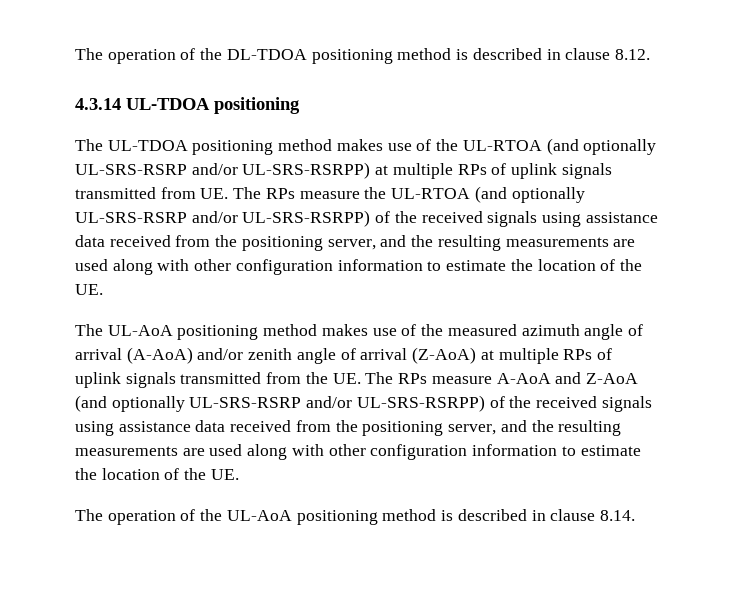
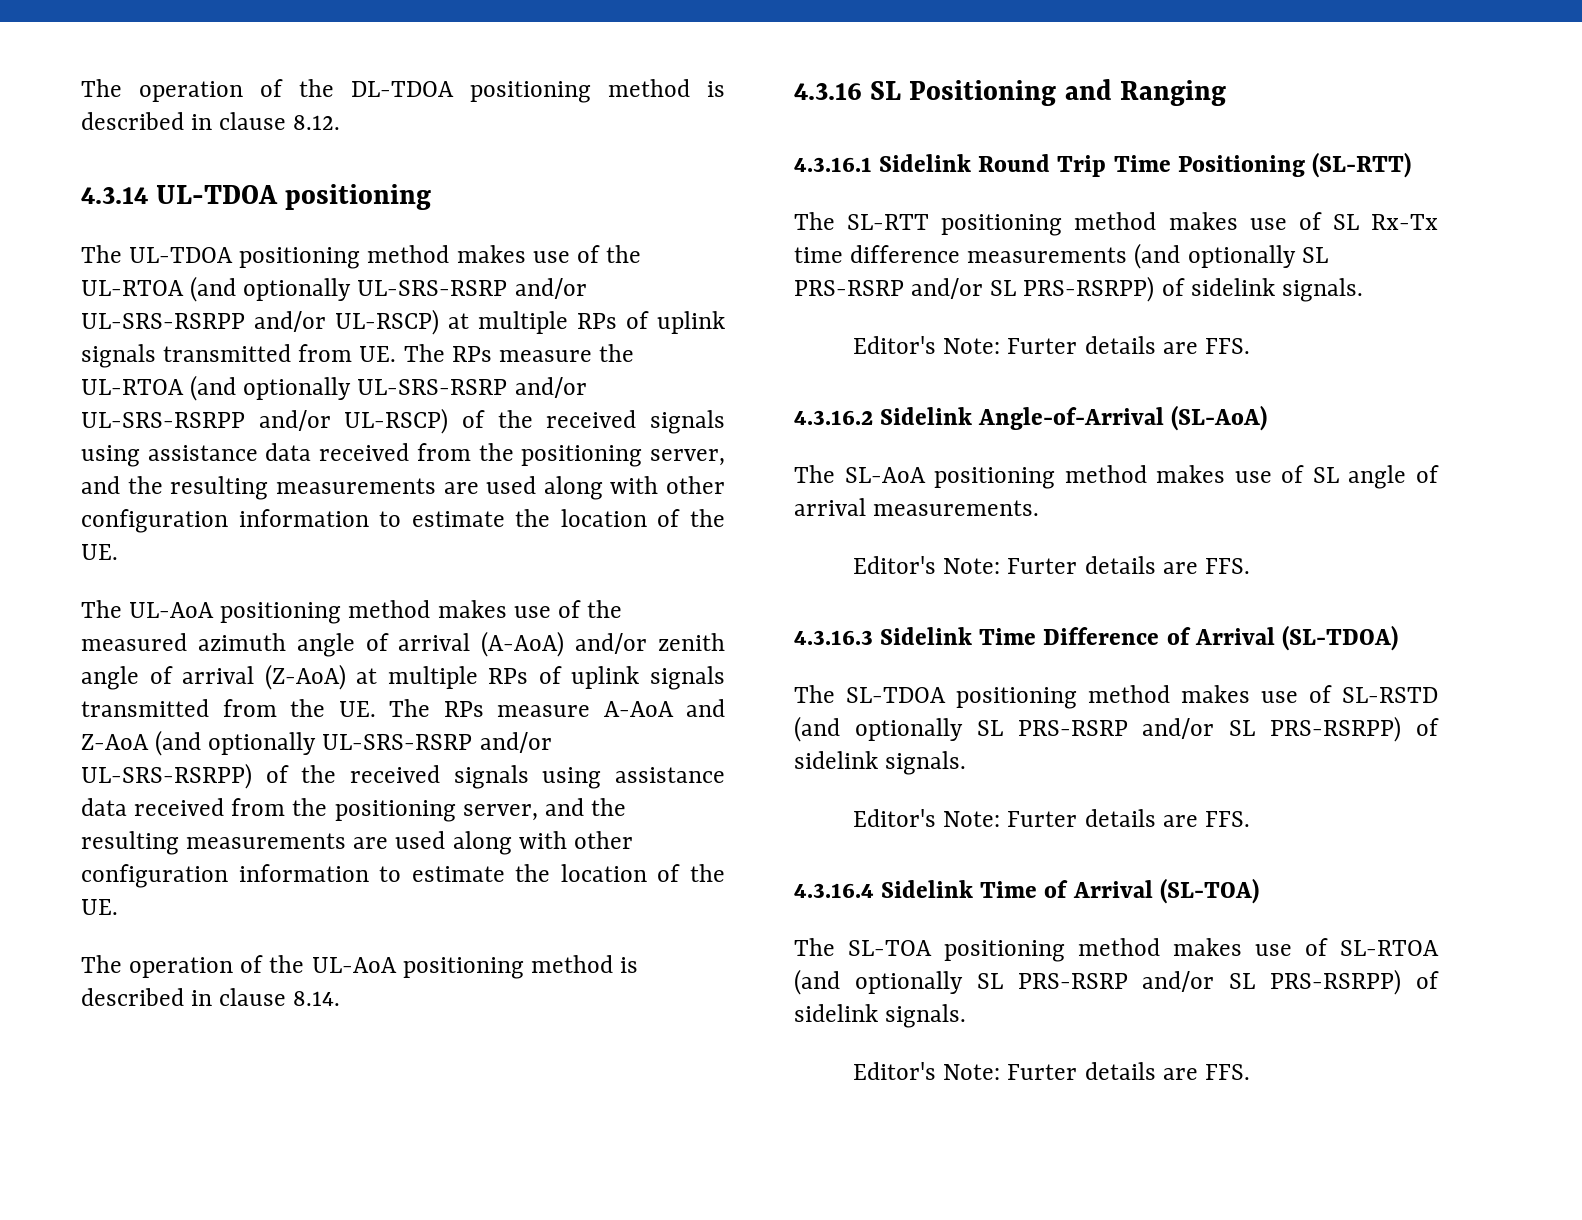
[242,162,371,179] UL-SRS-RSRPP) -> [81,309,439,335] UL-SRS-RSRPP and/or UL-RSCP)
[242,210,371,227] UL-SRS-RSRPP) -> [81,408,449,434] UL-SRS-RSRPP and/or UL-RSCP)
(635, 515) none -> [794,79,1226,106] [794,152,1411,178] [794,212,1438,236] [794,243,1328,269] [794,276,1363,302] [853,336,1250,354] [794,405,1268,431] [794,465,1439,489] [794,498,1040,516] [853,556,1250,574] [794,625,1398,651] [794,685,1438,709] [794,716,1439,742] [794,751,967,775] [853,809,1250,827] [794,878,1259,904] [794,938,1439,962] [794,969,1439,995] [794,1004,967,1028] [853,1062,1250,1080] // 4.3.16 SL Positioning and Ranging // 4.3.16.1 Sidelink Round Trip Time Positioning (SL-RTT) // The SL-RTT positioning method makes use of SL Rx-Tx time difference measurements (and optionally SL PRS-RSRP and/or SL PRS-RSRPP) of sidelink signals. // Editor's Note: Furter details are FFS. // 4.3.16.2 Sidelink Angle-of-Arrival (SL-AoA) // The SL-AoA positioning method makes use of SL angle of arrival measurements. // Editor's Note: Furter details are FFS. // 4.3.16.3 Sidelink Time Difference of Arrival (SL-TDOA) // The SL-TDOA positioning method makes use of SL-RSTD (and optionally SL PRS-RSRP and/or SL PRS-RSRPP) of sidelink signals. // Editor's Note: Furter details are FFS. // 4.3.16.4 Sidelink Time of Arrival (SL-TOA) // The SL-TOA positioning method makes use of SL-RTOA (and optionally SL PRS-RSRP and/or SL PRS-RSRPP) of sidelink signals. // Editor's Note: Furter details are FFS.

